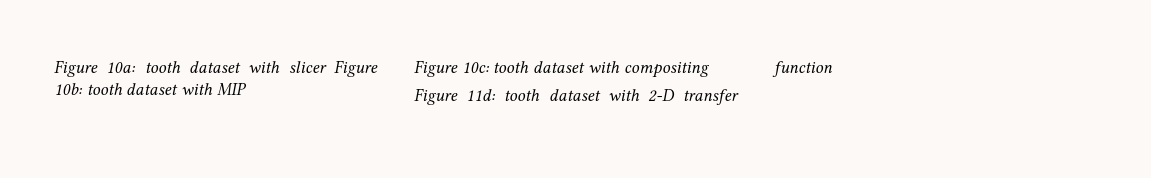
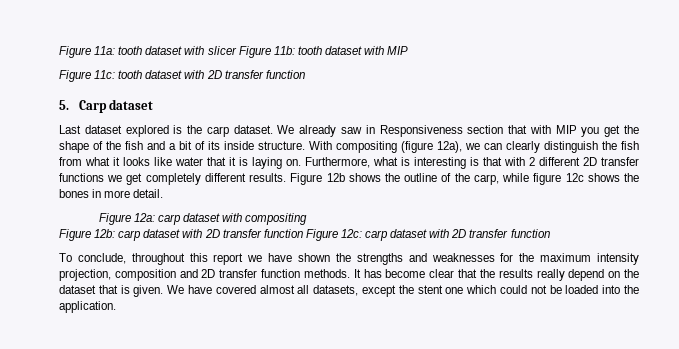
[54,60,137,77] Figure 10a: -> [59,46,116,58] Figure 11a:
[54,83,83,95] 10b: -> [273,46,295,55] 11b:
[461,61,620,73] 10c: tooth dataset with -> [94,70,305,79] [59,99,154,113] [59,125,639,137] [59,141,639,153] [59,157,639,169] [59,173,639,185] [59,189,164,198] [98,213,243,225] 11c: tooth dataset with 2D transfer function // 5. Carp dataset // Last dataset explored is the carp dataset. We already saw in Responsiveness section that with MIP you get the shape of the fish and a bit of its inside structure. With compositing (figure 12a), we can clearly distinguish the fish from what it looks like water that it is laying on. Furthermore, what is interesting is that with 2 different 2D transfer functions we get completely different results. Figure 12b shows the outline of the carp, while figure 12c shows the bones in more detail. // Figure 12a: carp dataset with
[466,89,739,105] [772,61,833,77] 11d: tooth dataset with 2-D transfer function -> [94,229,550,241] [59,253,640,265] [59,269,639,281] [59,285,639,297] [59,301,116,313] 12b: carp dataset with 2D transfer function Figure 12c: carp dataset with 2D transfer function // To conclude, throughout this report we have shown the strengths and weaknesses for the maximum intensity projection, composition and 2D transfer function methods. It has become clear that the results really depend on the dataset that is given. We have covered almost all datasets, except the stent one which could not be loaded into the application.

